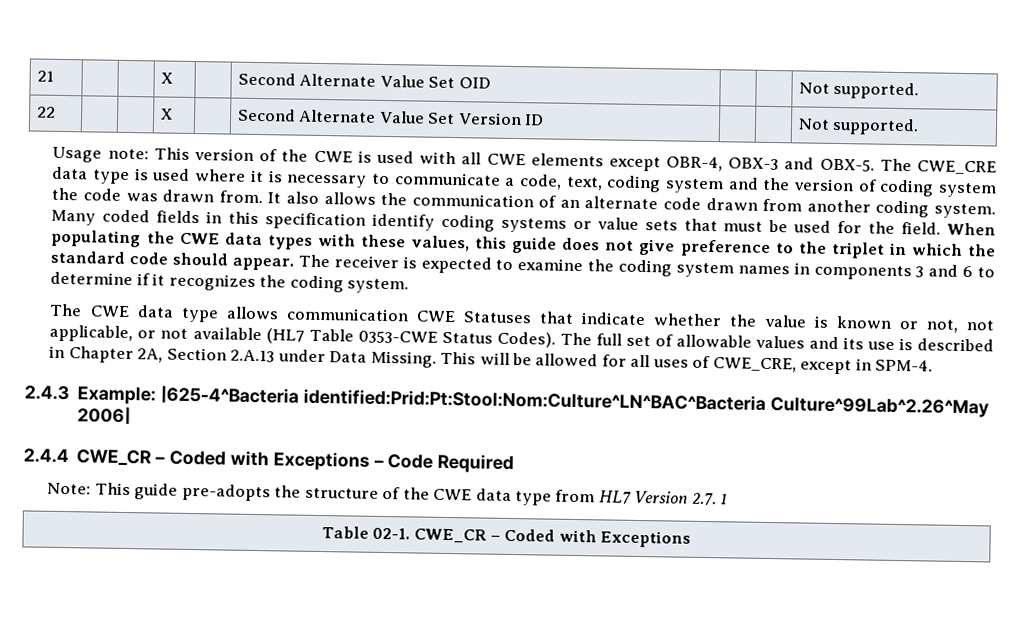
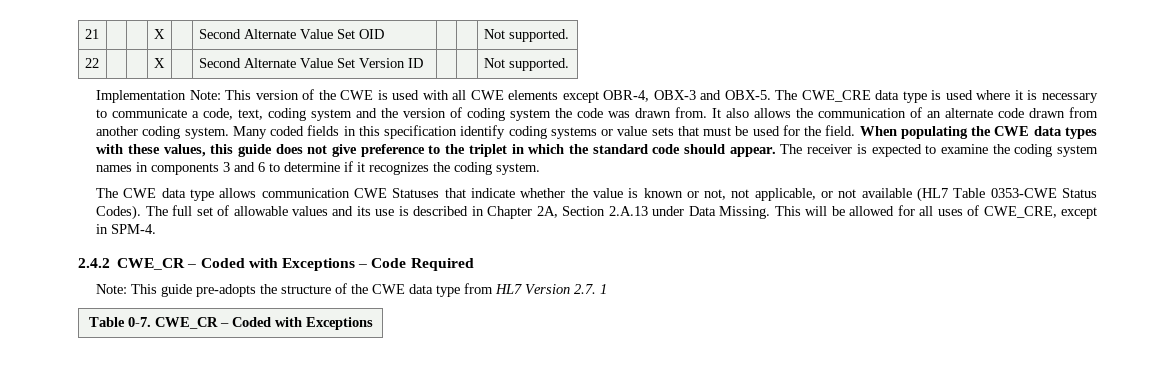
[52,146,149,163] Usage note: -> [96,90,221,103] Implementation Note:
[24,385,989,418] [77,406,132,425] [23,448,69,464] 2.4.3 Example: |625-4^Bacteria identified:Prid:Pt:Stool:Nom:Culture^LN^BAC^Bacteria Culture^99Lab^2.26^May 2006| // 2.4.4 -> [78,258,110,268] 2.4.2
[372,527,411,540] 02-1. -> [127,317,151,327] 0-7.

